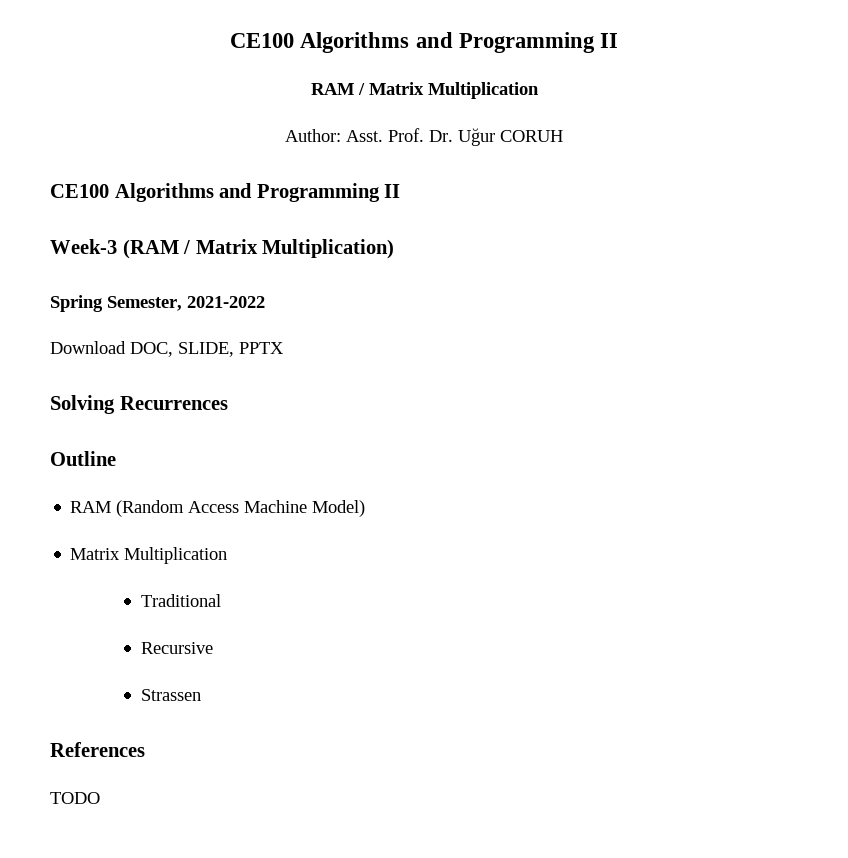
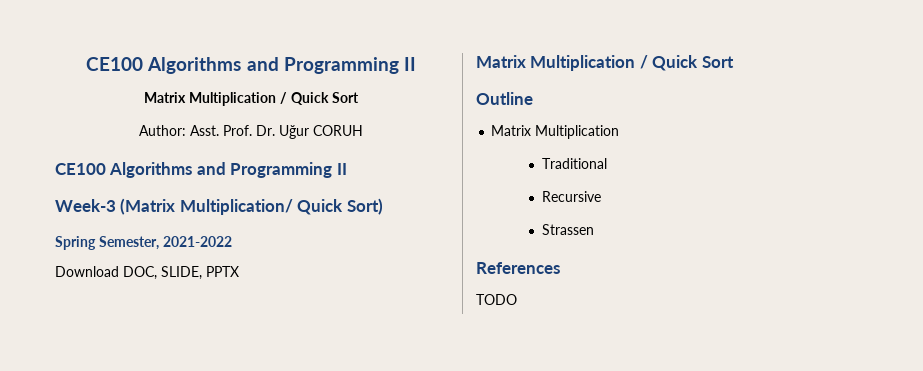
[230,32,618,53] [310,82,539,99] CE100 Algorithms and Programming II // RAM / Matrix Multiplication -> [86,57,416,74] [144,92,359,106] CE100 Algorithms and Programming II // Matrix Multiplication / Quick Sort
[122,239,395,259] (RAM / Matrix Multiplication) -> [120,198,383,215] (Matrix Multiplication/ Quick Sort)
[50,395,228,414] [50,451,116,466] [70,500,366,517] Solving Recurrences // Outline // RAM (Random Access Machine Model) -> [476,55,734,71] [476,92,533,105] Matrix Multiplication / Quick Sort // Outline

